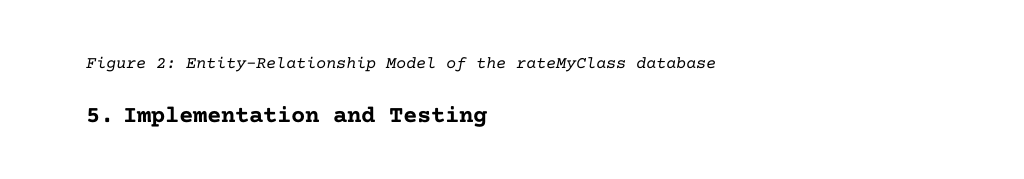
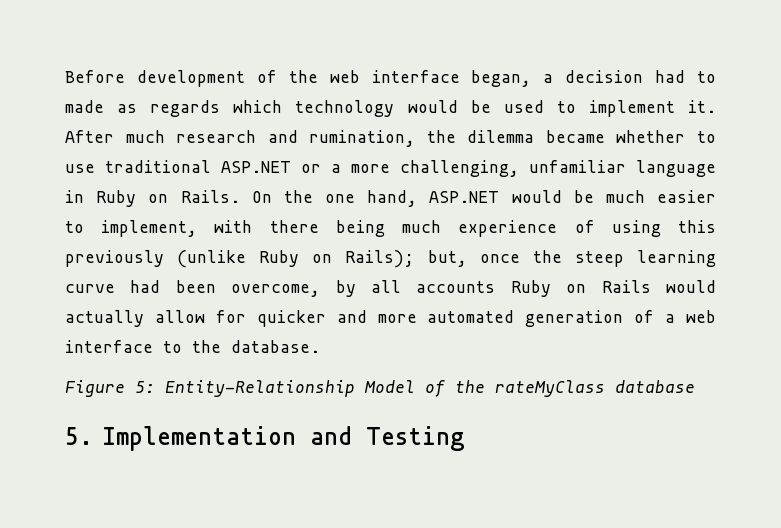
[86,56,176,72] Figure 2: -> [65,70,716,87] [65,100,717,117] [65,130,716,147] [65,160,716,177] [65,190,716,207] [65,220,716,237] [65,250,716,268] [65,280,716,297] [65,310,716,327] [65,340,320,353] [65,380,155,397] Before development of the web interface began, a decision had to made as regards which technology would be used to implement it. After much research and rumination, the dilemma became whether to use traditional ASP.NET or a more challenging, unfamiliar language in Ruby on Rails. On the one hand, ASP.NET would be much easier to implement, with there being much experience of using this previously (unlike Ruby on Rails); but, once the steep learning curve had been overcome, by all accounts Ruby on Rails would actually allow for quicker and more automated generation of a web interface to the database. // Figure 5:

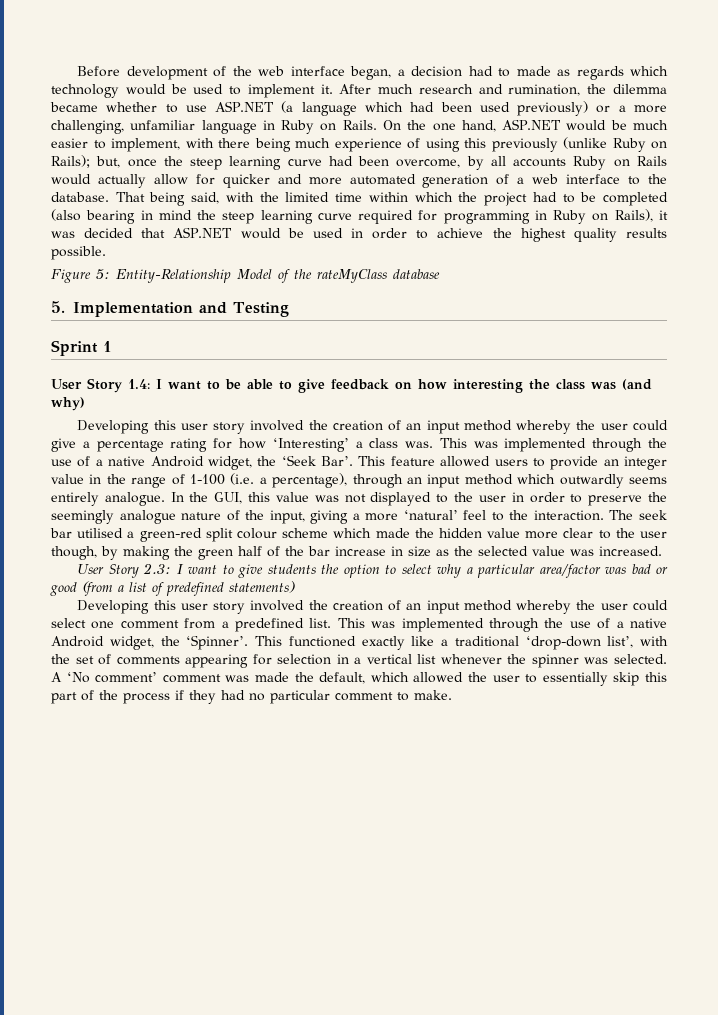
[105,160,291,173] traditional ASP.NET -> [215,101,589,116] ASP.NET (a language which had been used previously)
(320, 346) none -> [115,192,669,206] [51,209,668,224] [51,227,667,242] [51,246,106,260] That being said, with the limited time within which the project had to be completed (also bearing in mind the steep learning curve required for programming in Ruby on Rails), it was decided that ASP.NET would be used in order to achieve the highest quality results possible.
(464, 438) none -> [51,340,112,356] [51,378,652,393] [51,397,85,411] [77,420,668,434] [51,438,667,452] [51,455,667,470] [51,473,667,488] [51,492,667,506] [51,510,668,524] [50,528,667,542] [51,546,662,560] [77,563,669,578] [50,581,295,596] [77,600,668,614] [51,618,667,632] [51,635,668,650] [51,654,668,668] [51,672,668,686] [51,690,452,704] // Sprint 1 // User Story 1.4: I want to be able to give feedback on how interesting the class was (and why) // Developing this user story involved the creation of an input method whereby the user could give a percentage rating for how ‘Interesting’ a class was. This was implemented through the use of a native Android widget, the ‘Seek Bar’. This feature allowed users to provide an integer value in the range of 1-100 (i.e. a percentage), through an input method which outwardly seems entirely analogue. In the GUI, this value was not displayed to the user in order to preserve the seemingly analogue nature of the input, giving a more ‘natural’ feel to the interaction. The seek bar utilised a green-red split colour scheme which made the hidden value more clear to the user though, by making the green half of the bar increase in size as the selected value was increased. // User Story 2.3: I want to give students the option to select why a particular area/factor was bad or good (from a list of predefined statements) // Developing this user story involved the creation of an input method whereby the user could select one comment from a predefined list. This was implemented through the use of a native Android widget, the ‘Spinner’. This functioned exactly like a traditional ‘drop-down list’, with the set of comments appearing for selection in a vertical list whenever the spinner was selected. A ‘No comment’ comment was made the default, which allowed the user to essentially skip this part of the process if they had no particular comment to make.

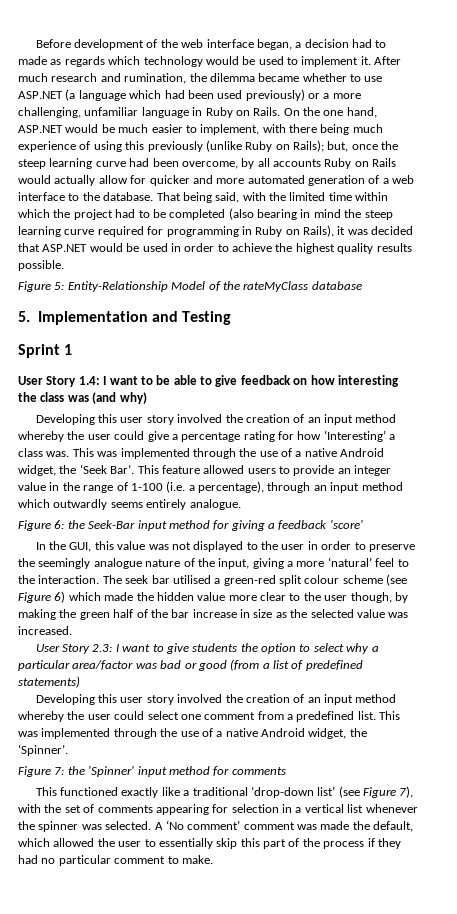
(165, 499) none -> [18,520,363,531] // Figure 6: the Seek-Bar input method for giving a feedback 'score' //
(329, 533) none -> [386,574,408,586] [18,591,66,603] (see Figure 6)
(249, 642) none -> [18,766,286,777] // Figure 7: the 'Spinner' input method for comments //
[607,636,634,648] list’, -> [317,786,414,798] list’ (see Figure 7),

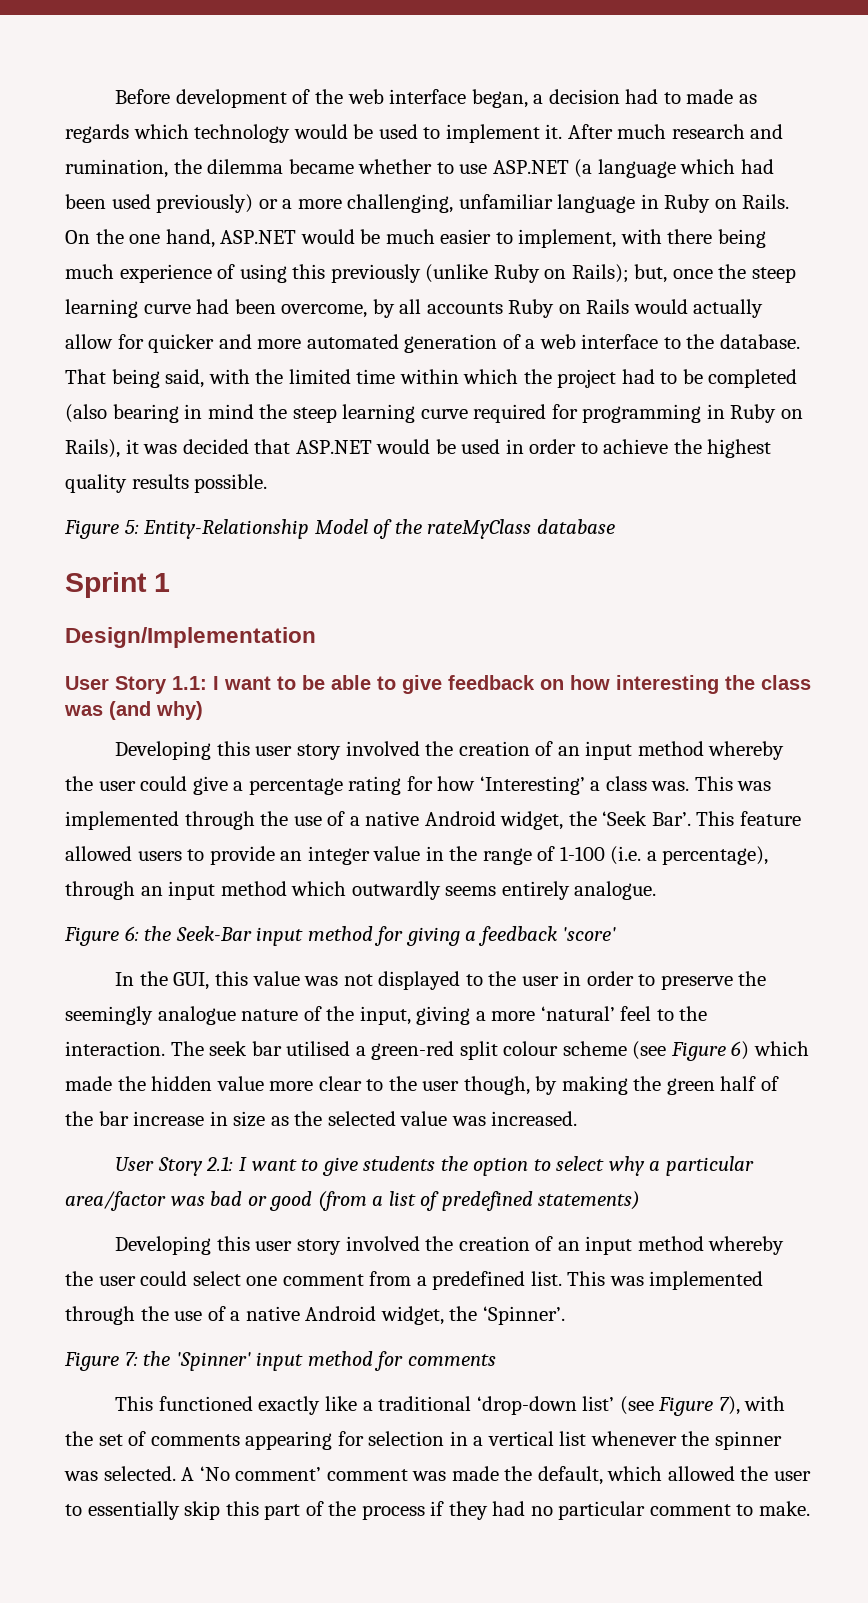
[18,311,232,325] // 5. Implementation and Testing -> (615, 526) none
[18,376,100,387] // User Story 1.4: -> [65,627,316,648] [65,676,207,694] // Design/Implementation // User Story 1.1:
[92,644,113,652] 2.3: -> [206,1156,234,1171] 2.1:

